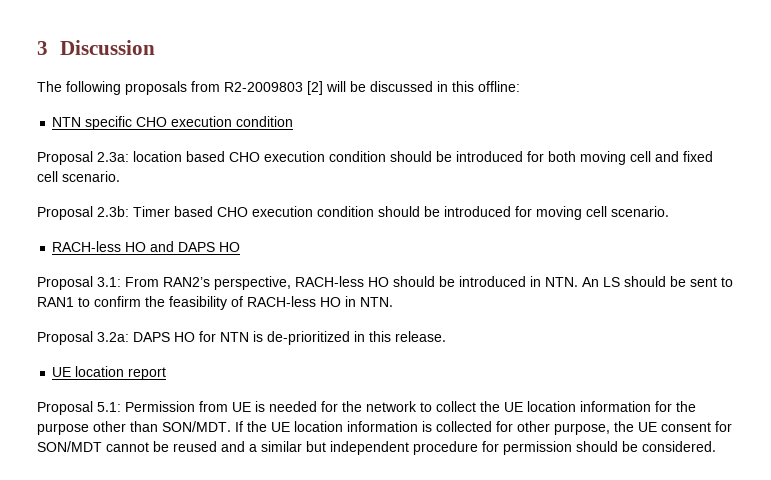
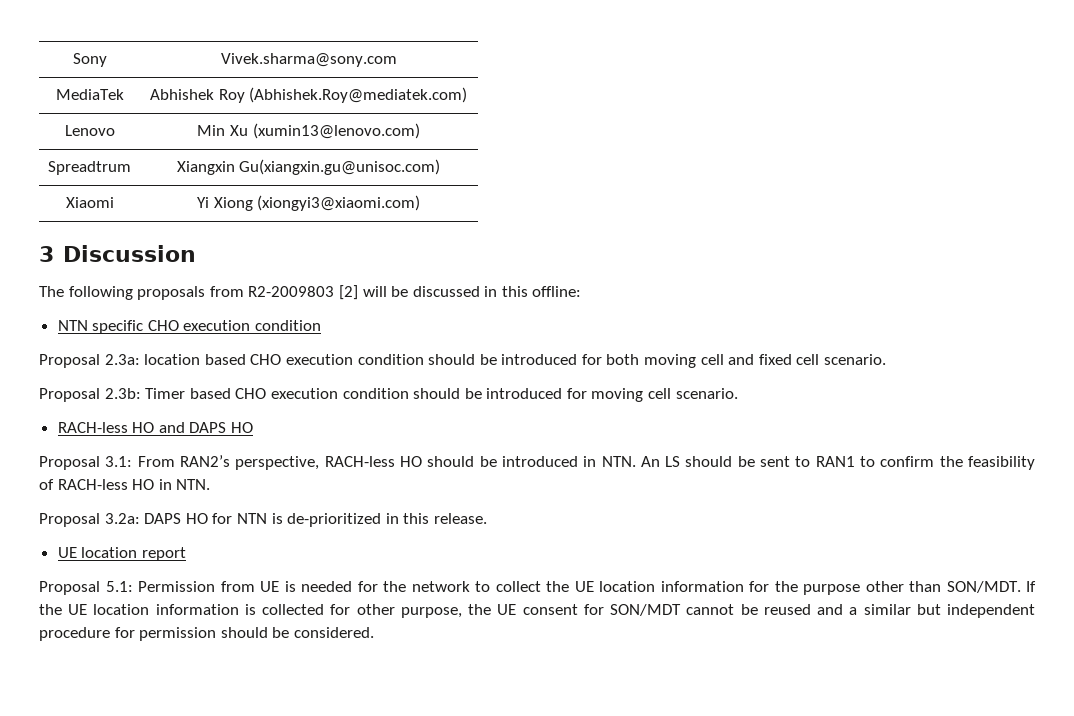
(37, 48) none -> [72,53,107,67] [220,53,397,67] [55,89,124,100] [149,87,468,103] [64,125,115,136] [197,123,420,139] [48,161,131,175] [176,159,441,175] [65,197,114,208] [196,195,421,211] Sony | Vivek.sharma@sony.com // MediaTek | Abhishek Roy (Abhishek.Roy@mediatek.com) // Lenovo | Min Xu (xumin13@lenovo.com) // Spreadtrum | Xiangxin Gu(xiangxin.gu@unisoc.com) // Xiaomi | Yi Xiong (xiongyi3@xiaomi.com) //

